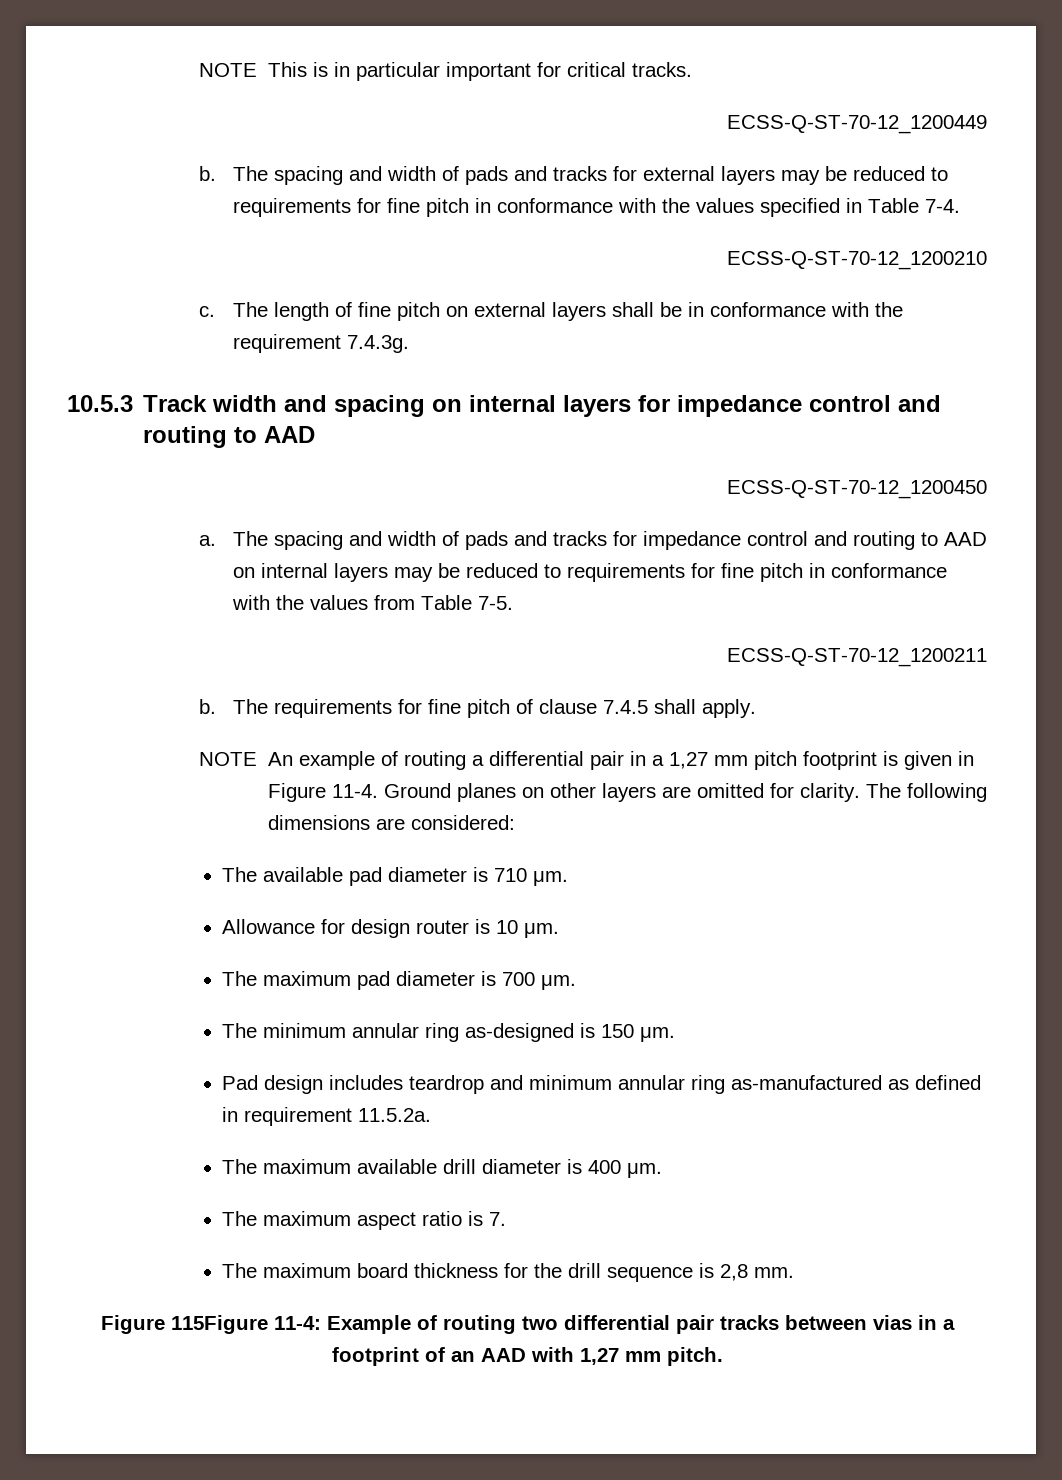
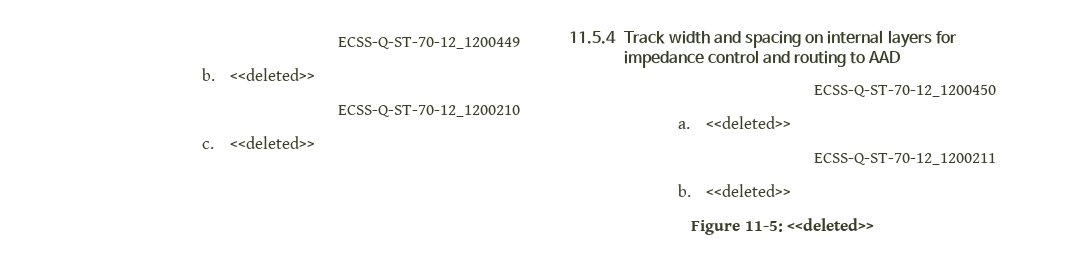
[199,62,692,81] [727,115,987,134] [199,166,948,185] [232,198,960,217] [727,251,987,270] [199,302,903,321] [232,334,409,353] [67,395,133,412] NOTE This is in particular important for critical tracks. // ECSS-Q-ST-70-12_1200449 // b. The spacing and width of pads and tracks for external layers may be reduced to requirements for fine pitch in conformance with the values specified in Table 7-4. // ECSS-Q-ST-70-12_1200210 // c. The length of fine pitch on external layers shall be in conformance with the requirement 7.4.3g. // 10.5.3 -> [338,37,520,49] [202,68,315,81] [338,105,520,117] [202,136,315,149] [569,31,616,44] ECSS-Q-ST-70-12_1200449 // b. <<deleted>> // ECSS-Q-ST-70-12_1200210 // c. <<deleted>> // 11.5.4
[232,531,987,550] [232,563,947,582] [231,595,513,610] [727,648,987,667] [199,699,756,718] [199,751,974,770] [267,783,987,802] [267,815,515,830] [221,867,568,886] [221,919,559,938] [221,971,576,990] [221,1023,675,1042] [221,1075,981,1094] [221,1107,431,1126] [221,1159,662,1178] [221,1211,506,1230] [221,1263,794,1282] [100,1315,955,1334] [331,1347,723,1366] The spacing and width of pads and tracks for impedance control and routing to AAD on internal layers may be reduced to requirements for fine pitch in conformance with the values from Table 7-5. // ECSS-Q-ST-70-12_1200211 // b. The requirements for fine pitch of clause 7.4.5 shall apply. // NOTE An example of routing a differential pair in a 1,27 mm pitch footprint is given in Figure 11-4. Ground planes on other layers are omitted for clarity. The following dimensions are considered: // The available pad diameter is 710 μm. // Allowance for design router is 10 μm. // The maximum pad diameter is 700 μm. // The minimum annular ring as-designed is 150 μm. // Pad design includes teardrop and minimum annular ring as-manufactured as defined in requirement 11.5.2a. // The maximum available drill diameter is 400 μm. // The maximum aspect ratio is 7. // The maximum board thickness for the drill sequence is 2,8 mm. // Figure 115Figure 11-4: Example of routing two differential pair tracks between vias in a footprint of an AAD with 1,27 mm pitch. -> [705,116,791,129] [814,153,996,165] [678,184,791,197] [690,218,875,235] <<deleted>> // ECSS-Q-ST-70-12_1200211 // b. <<deleted>> // Figure 11-5: <<deleted>>

